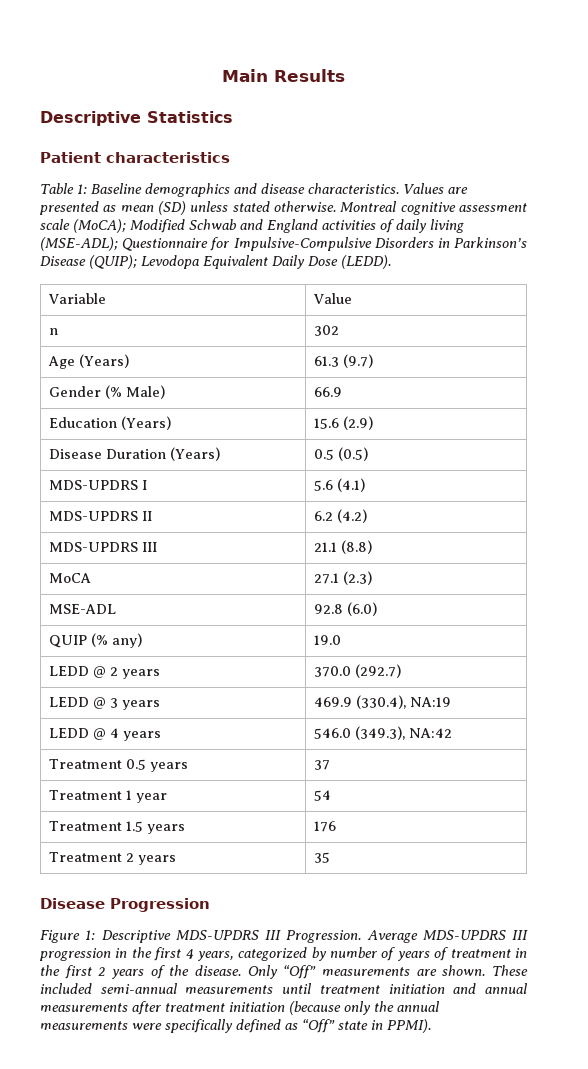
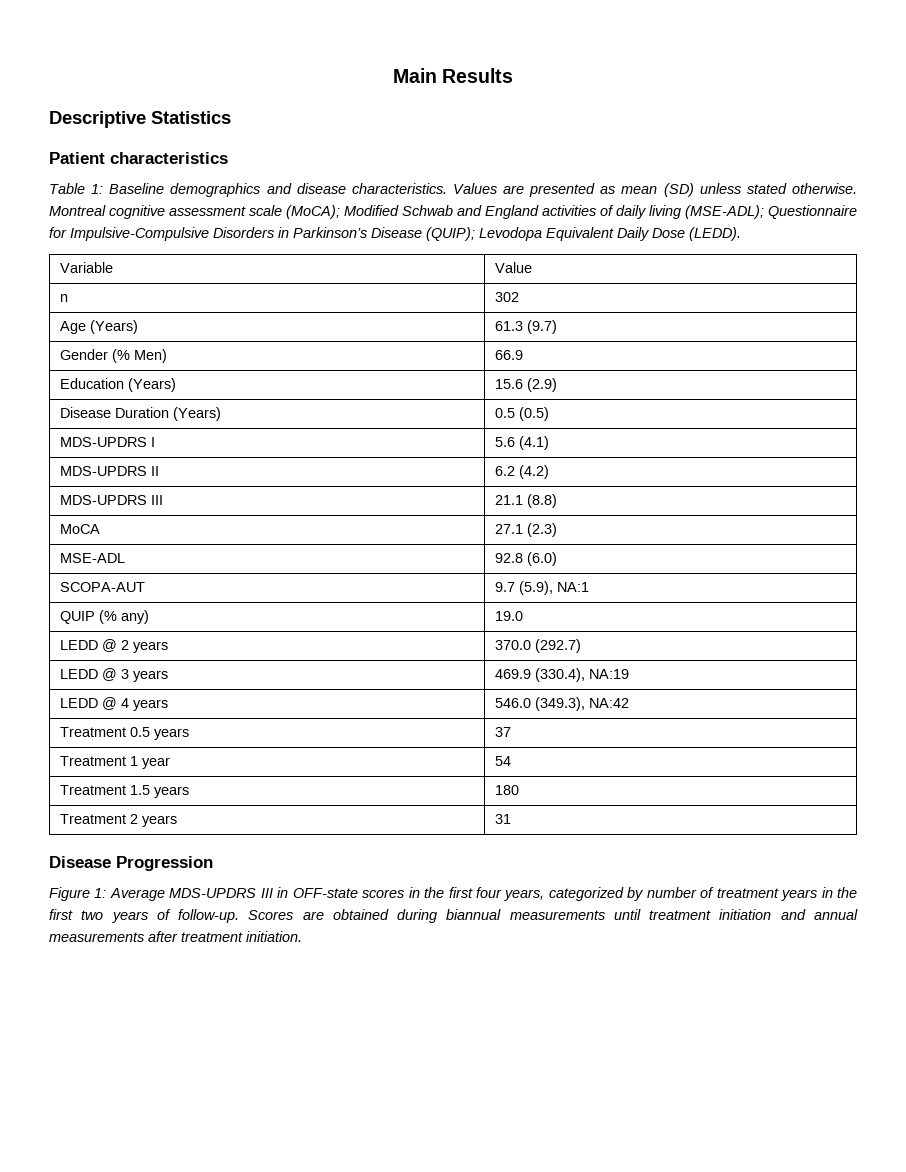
[126,385,166,399] Male) -> [133,349,167,363] Men)
(378, 609) none -> [59,582,145,592] [494,581,589,595] // SCOPA-AUT | 9.7 (5.9), NA:1
[314,821,337,832] 176 -> [494,785,519,795] 180
[314,852,331,863] 35 -> [494,814,511,824] 31
[101,930,528,943] [39,947,194,961] Descriptive MDS-UPDRS III Progression. Average MDS-UPDRS III progression in the first 4 -> [109,887,502,901] Average MDS-UPDRS III in OFF-state scores in the first four
[397,947,527,961] [40,965,528,979] [40,983,178,994] years of treatment in the first 2 years of the disease. Only “Off” measurements are shown. These included semi-annual -> [716,887,858,901] [49,909,502,923] treatment years in the first two years of follow-up. Scores are obtained during biannual
[229,1001,440,1015] [40,1019,431,1033] initiation (because only the annual measurements were specifically defined as “Off” state in PPMI). -> [246,931,302,942] initiation.

